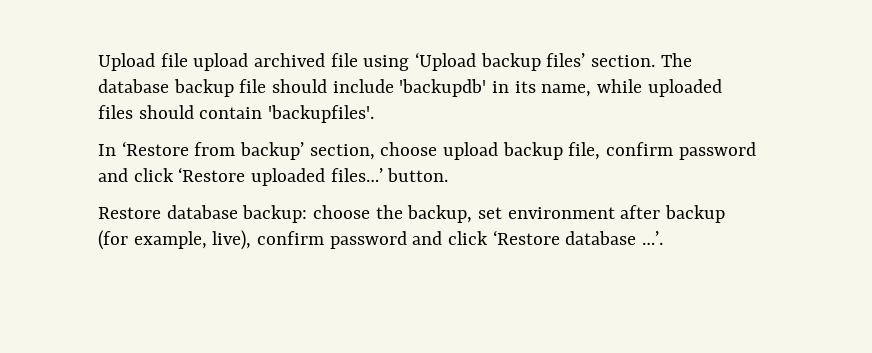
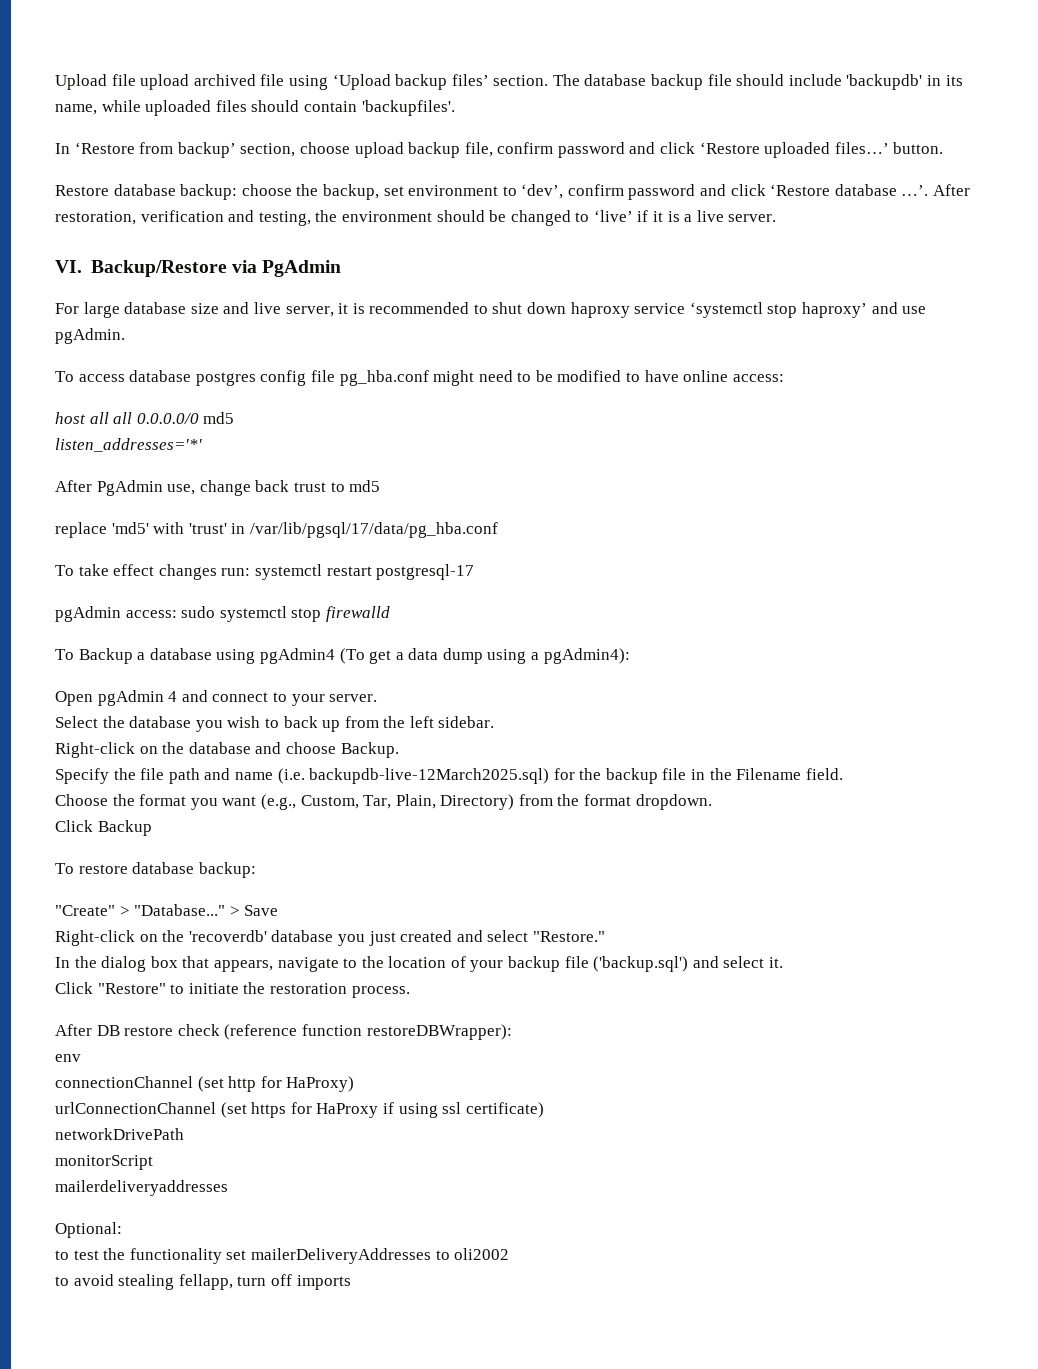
[620,205,726,223] [98,230,252,250] after backup (for example, live), -> [502,184,564,199] to ‘dev’,
(664, 238) none -> [933,184,971,196] [55,210,777,226] [55,260,342,277] [55,302,927,318] [55,328,125,344] [55,370,784,386] [55,412,235,424] [55,438,202,452] [55,480,381,496] [55,522,498,538] [55,564,475,580] [55,606,390,622] [55,648,630,664] [55,690,378,706] [55,716,495,732] [55,742,399,758] [55,768,843,784] [55,794,712,810] [55,820,152,836] [55,862,256,878] [55,904,279,916] [55,930,605,946] [55,956,784,972] [55,982,410,998] [55,1024,512,1040] [55,1054,81,1062] [55,1076,355,1092] [55,1102,544,1118] [55,1128,184,1140] [55,1155,153,1170] [55,1180,228,1196] [55,1222,122,1238] [55,1248,510,1264] [55,1274,351,1290] After restoration, verification and testing, the environment should be changed to ‘live’ if it is a live server. // VI. Backup/Restore via PgAdmin // For large database size and live server, it is recommended to shut down haproxy service ‘systemctl stop haproxy’ and use pgAdmin. // To access database postgres config file pg_hba.conf might need to be modified to have online access: // host all all 0.0.0.0/0 md5 // listen_addresses='*' // After PgAdmin use, change back trust to md5 // replace 'md5' with 'trust' in /var/lib/pgsql/17/data/pg_hba.conf // To take effect changes run: systemctl restart postgresql-17 // pgAdmin access: sudo systemctl stop firewalld // To Backup a database using pgAdmin4 (To get a data dump using a pgAdmin4): // Open pgAdmin 4 and connect to your server. // Select the database you wish to back up from the left sidebar. // Right-click on the database and choose Backup. // Specify the file path and name (i.e. backupdb-live-12March2025.sql) for the backup file in the Filename field. // Choose the format you want (e.g., Custom, Tar, Plain, Directory) from the format dropdown. // Click Backup // To restore database backup: // "Create" > "Database..." > Save // Right-click on the 'recoverdb' database you just created and select "Restore." // In the dialog box that appears, navigate to the location of your backup file ('backup.sql') and select it. // Click "Restore" to initiate the restoration process. // After DB restore check (reference function restoreDBWrapper): // env // connectionChannel (set http for HaProxy) // urlConnectionChannel (set https for HaProxy if using ssl certificate) // networkDrivePath // monitorScript // mailerdeliveryaddresses // Optional: // to test the functionality set mailerDeliveryAddresses to oli2002 // to avoid stealing fellapp, turn off imports

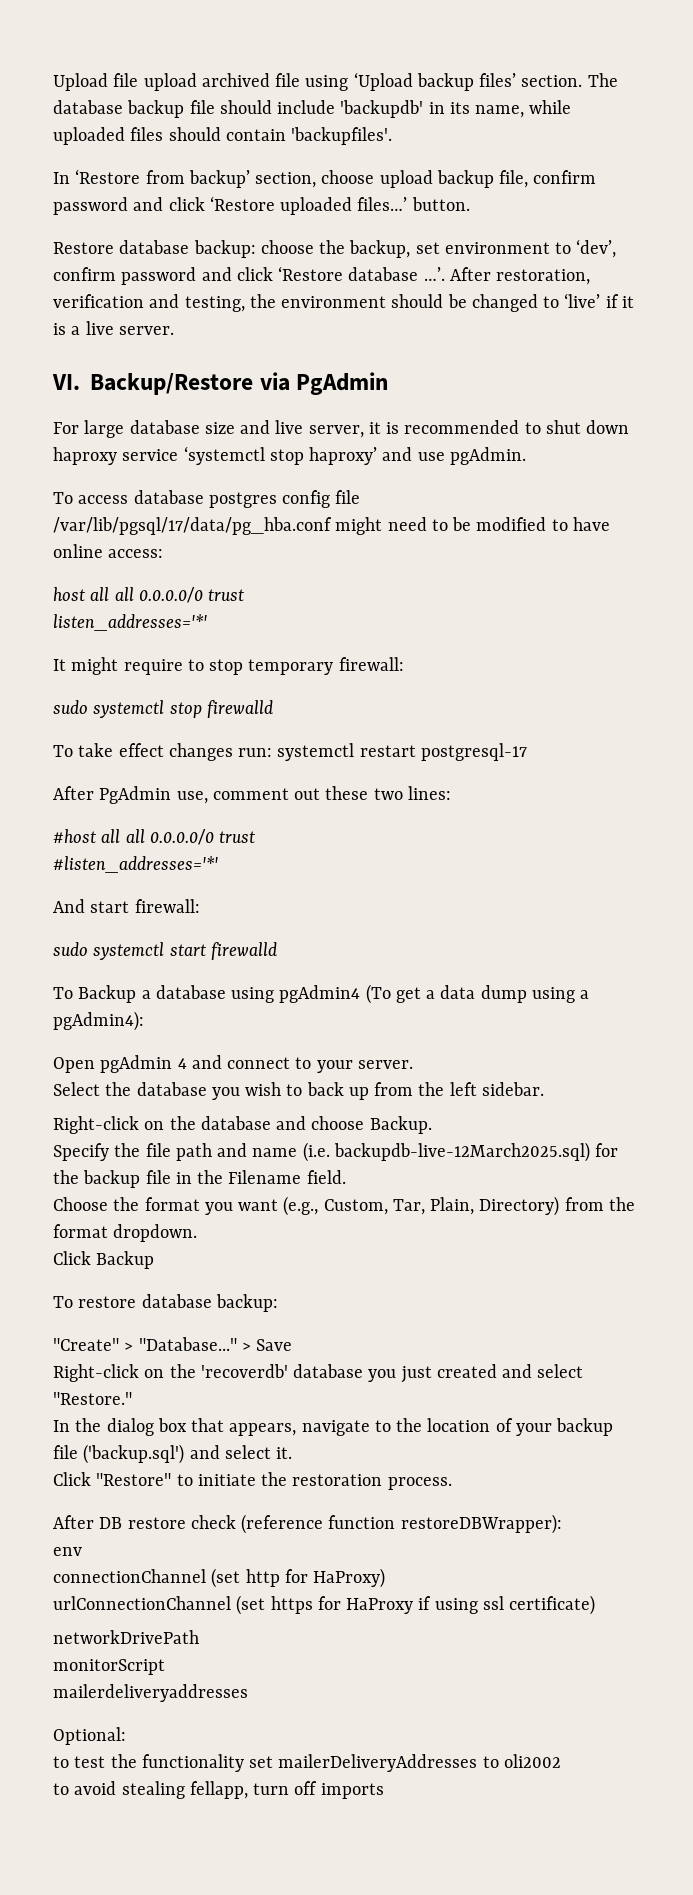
[339,370,429,386] pg_hba.conf -> [53,517,332,535] /var/lib/pgsql/17/data/pg_hba.conf
[203,412,235,424] md5 -> [208,589,245,601] trust
[55,480,381,496] [55,522,498,538] After PgAdmin use, change back trust to md5 // replace 'md5' with 'trust' in /var/lib/pgsql/17/data/pg_hba.conf -> [53,657,404,675] [53,700,273,718] It might require to stop temporary firewall: // sudo systemctl stop firewalld
[55,606,322,622] pgAdmin access: sudo systemctl stop -> [53,786,451,804] [53,829,256,845] [53,856,218,873] [53,899,200,913] [53,942,206,960] After PgAdmin use, comment out these two lines: // #host all all 0.0.0.0/0 trust // #listen_addresses='*' // And start firewall: // sudo systemctl start

